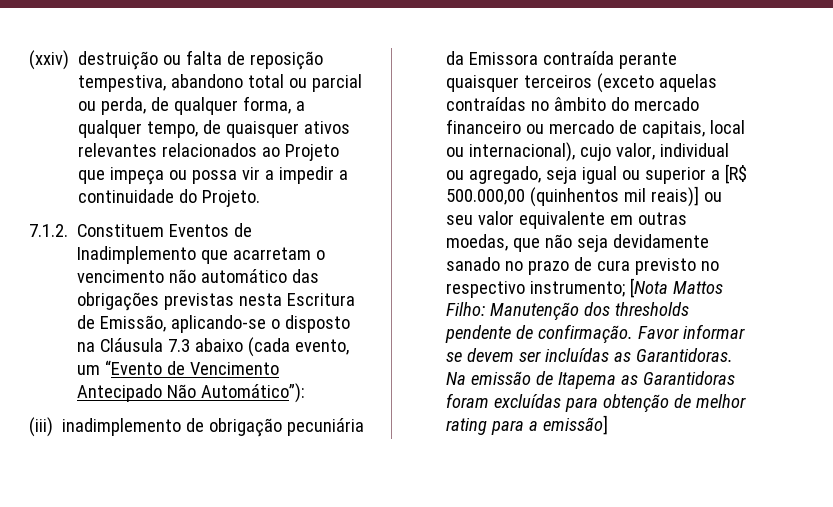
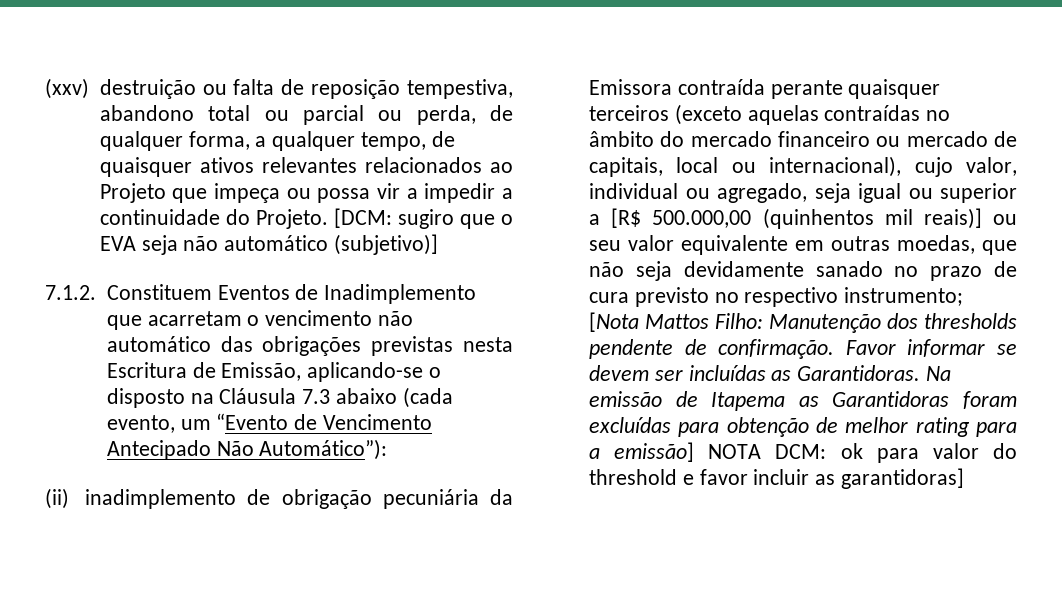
[29,50,69,70] (xxiv) -> [45,78,89,99] (xxv)
(261, 198) none -> [333,208,513,229] [99,234,438,255] [DCM: sugiro que o EVA seja não automático (subjetivo)]
[29,417,53,437] (iii) -> [45,488,69,509] (ii)
(609, 425) none -> [708,443,1018,463] [589,468,965,489] NOTA DCM: ok para valor do threshold e favor incluir as garantidoras]

